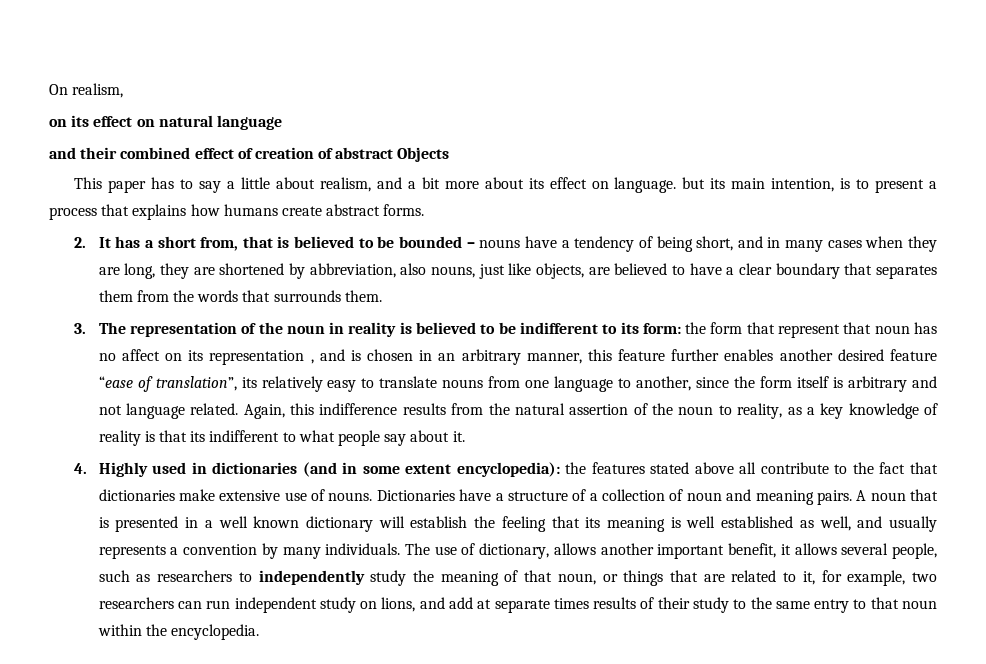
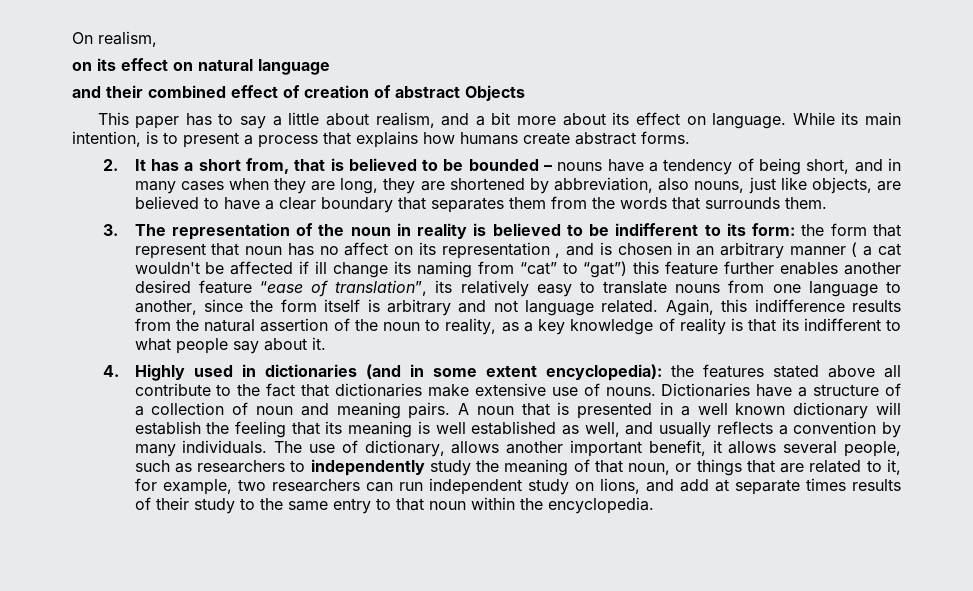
[682,177,706,189] but -> [792,112,835,125] While
[526,353,582,364] manner, -> [789,242,901,257] [134,261,628,278] manner ( a cat wouldn't be affected if ill change its naming from “cat” to “gat”)
[98,545,166,559] represents -> [716,421,773,434] reflects

